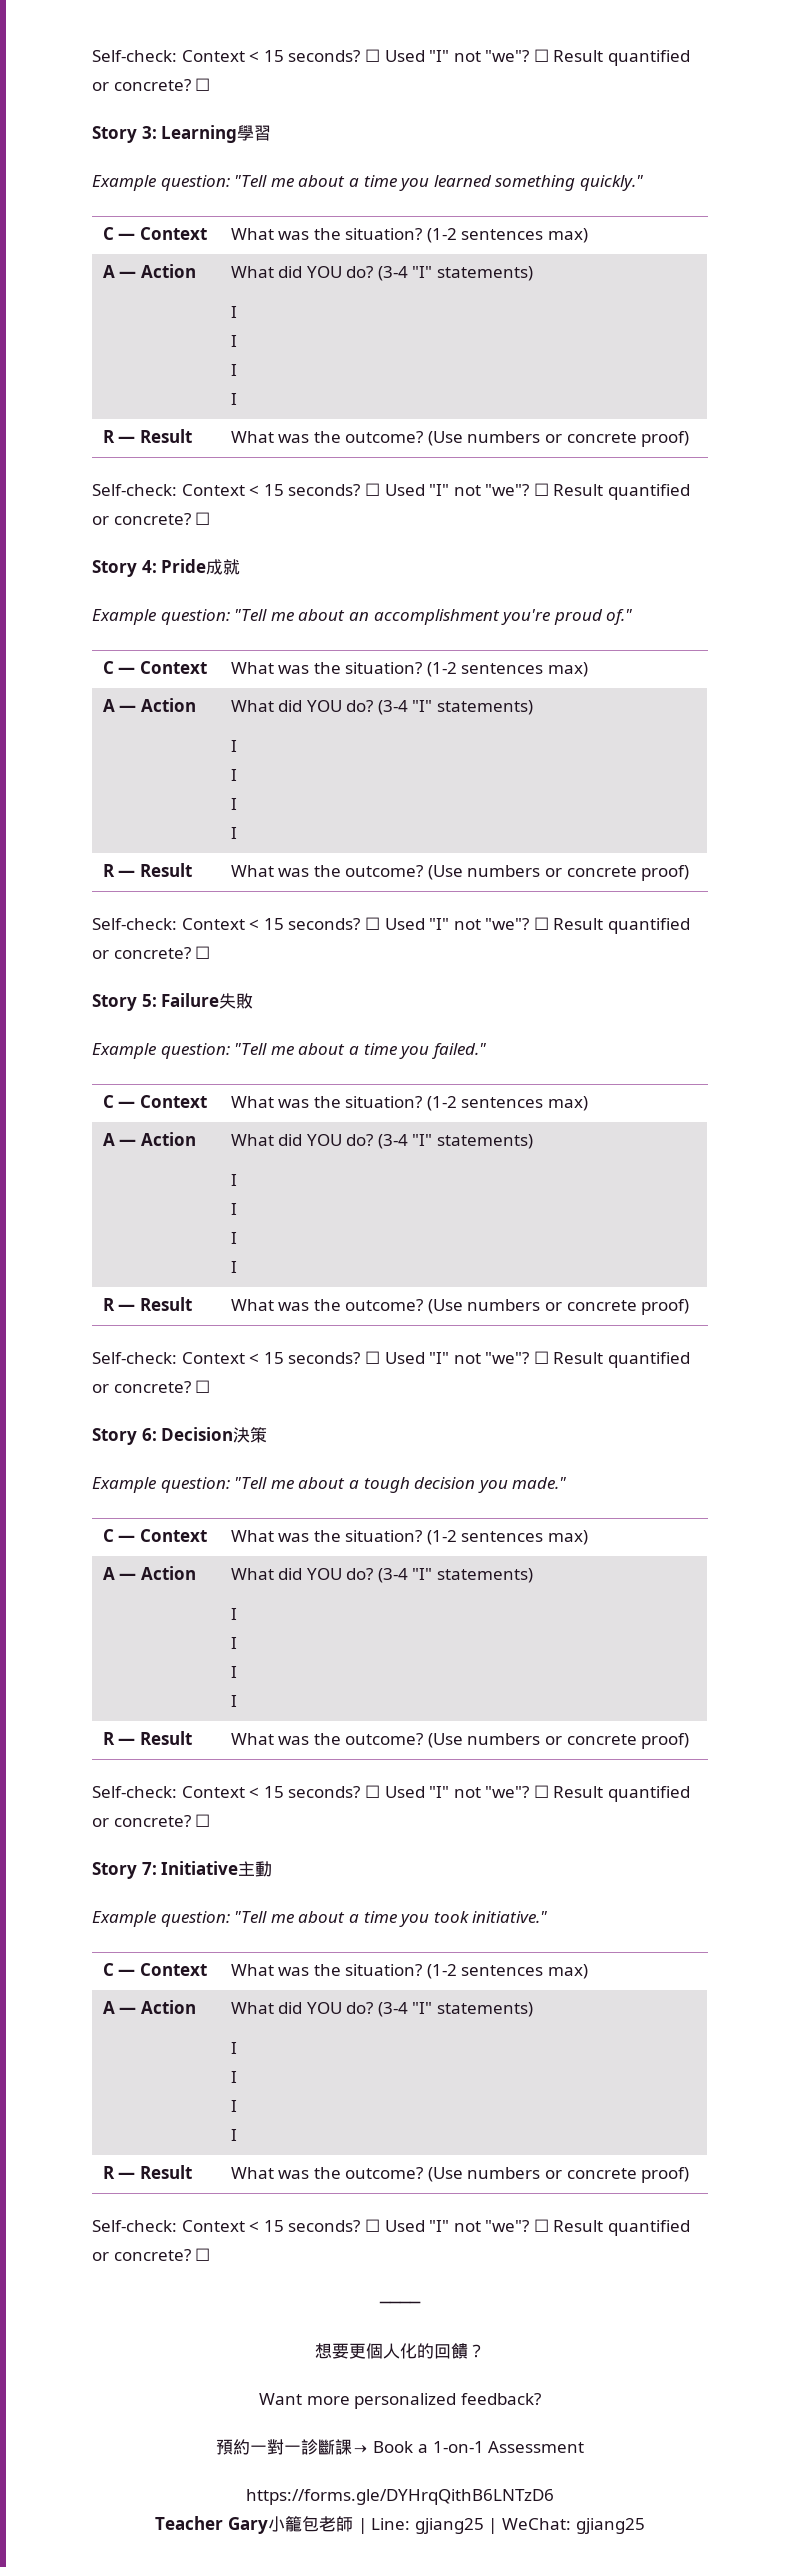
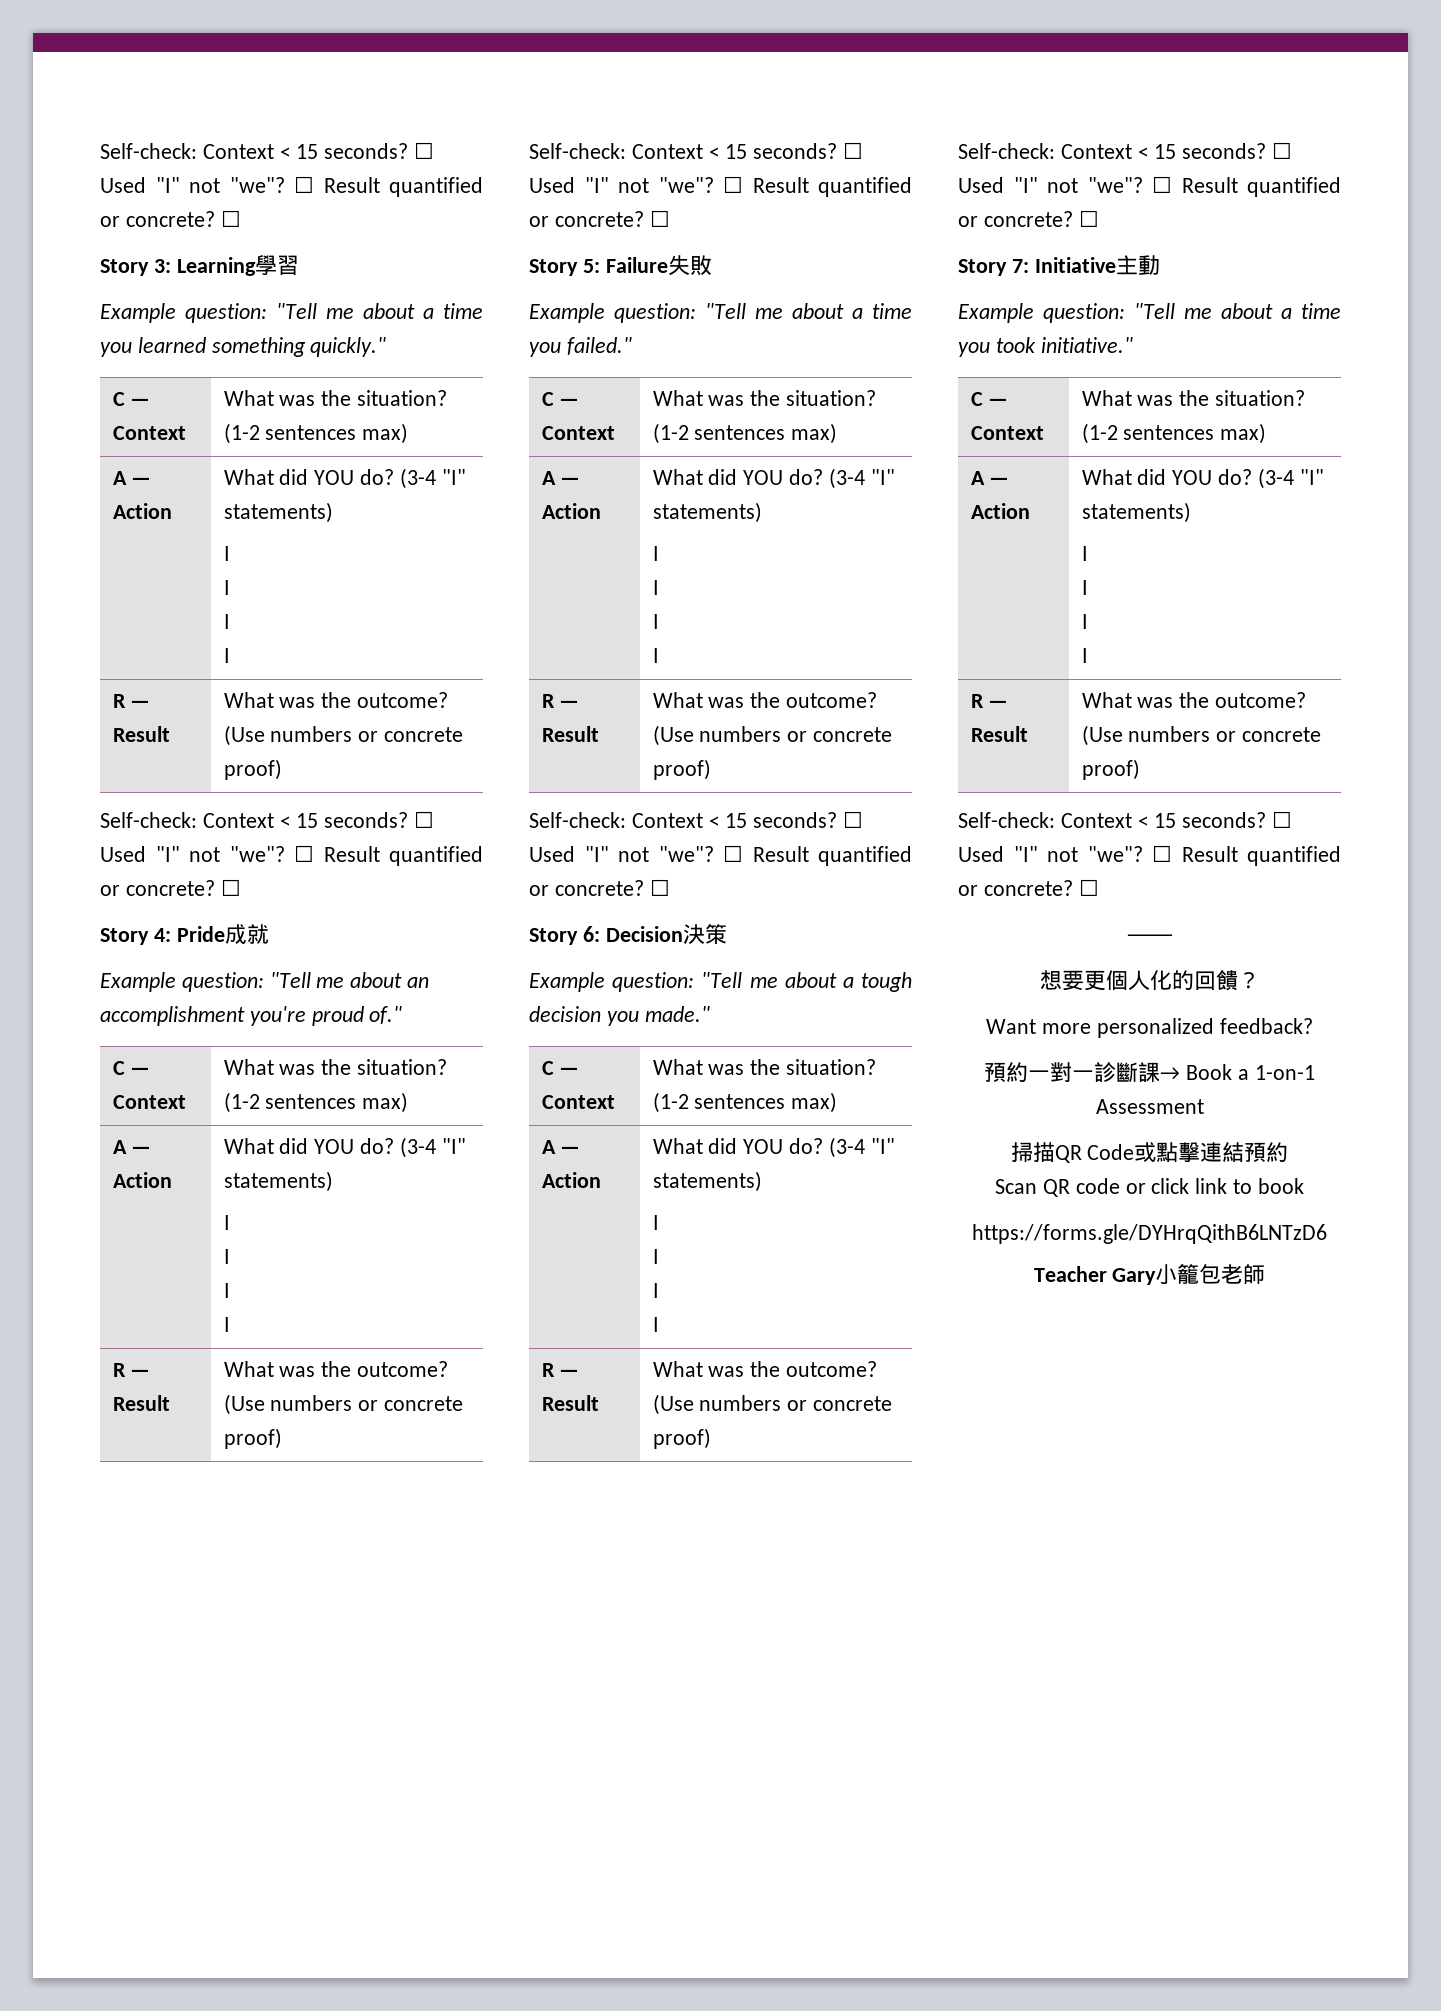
(585, 2447) none -> [1010,1142,1289,1163] [995,1178,1304,1197] // 掃描QR Code或點擊連結預約 // Scan QR code or click link to book
[357,2518,645,2534] | Line: gjiang25 | WeChat: gjiang25 -> (1266, 1274) none

